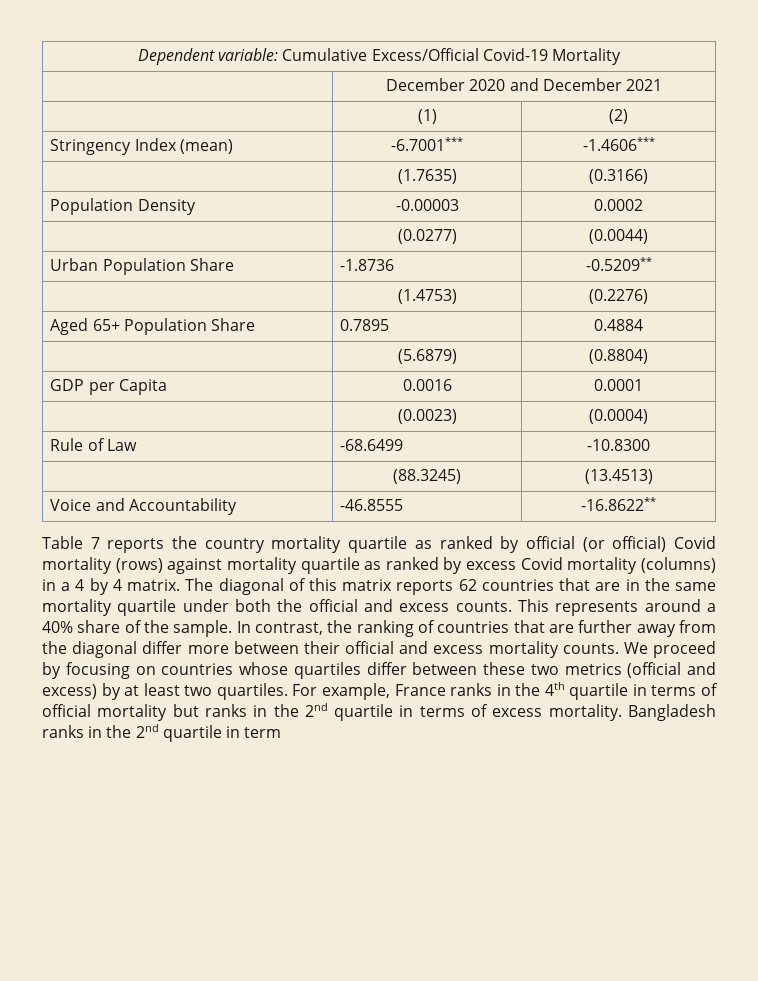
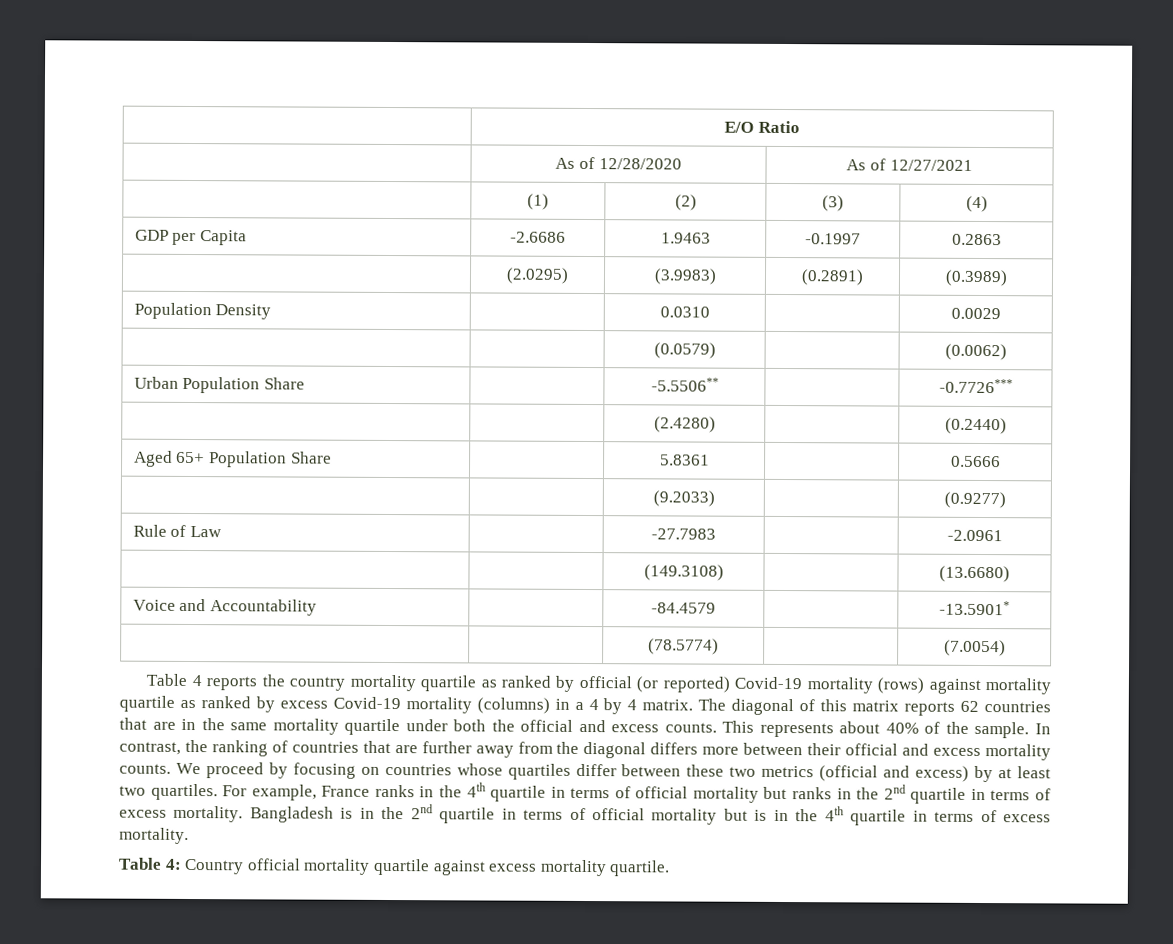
[138,48,621,65] [386,78,662,91] [417,109,437,124] [609,109,628,124] [50,138,233,155] [391,137,464,151] [582,137,655,151] [397,169,457,184] [589,169,648,184] [50,198,196,215] [395,199,459,211] [594,199,643,211] [397,229,457,244] [589,229,648,244] Dependent variable: Cumulative Excess/Official Covid-19 Mortality // | December 2020 and December 2021 // | (1) | (2) // Stringency Index (mean) | -6.7001*** | -1.4606*** // | (1.7635) | (0.3166) // Population Density | -0.00003 | 0.0002 // | (0.0277) | (0.0044) -> [724,120,800,134] [555,156,682,170] [846,158,973,171] [527,193,549,210] [674,194,697,211] [822,195,844,212] [965,195,988,213] [134,229,247,246] [509,231,566,243] [660,232,711,244] [805,233,861,245] [951,233,1002,246] [505,267,569,284] [653,268,717,285] [801,269,864,286] [944,269,1008,287] [133,302,272,320] [659,306,710,318] [950,307,1001,320] [653,342,716,359] [944,343,1007,361] | E/O Ratio // | As of 12/28/2020 | As of 12/27/2021 // | (1) | (2) | (3) | (4) // GDP per Capita | -2.6686 | 1.9463 | -0.1997 | 0.2863 // | (2.0295) | (3.9983) | (0.2891) | (0.3989) // Population Density | | 0.0310 | | 0.0029 // | | (0.0579) | | (0.0062)
[340,259,395,271] [585,257,652,271] [397,289,457,304] [589,289,648,304] -1.8736 | -0.5209** // | (1.4753) | (0.2276) -> [650,377,719,392] [938,378,1013,394] [653,416,716,433] [944,417,1007,435] | -5.5506** | | -0.7726*** // | | (2.4280) | | (0.2440)
[340,319,390,331] [594,319,643,331] [397,349,457,364] [589,349,648,364] [50,379,167,395] [402,379,452,391] [594,379,643,391] [397,409,457,424] [589,409,648,424] 0.7895 | 0.4884 // | (5.6879) | (0.8804) // GDP per Capita | 0.0016 | 0.0001 // | (0.0023) | (0.0004) -> [659,454,710,466] [950,455,1001,468] [652,490,715,507] [943,491,1006,509] | 5.8361 | | 0.5666 // | | (9.2033) | | (0.9277)
[340,439,404,451] [587,439,650,451] [393,469,462,484] [584,469,653,484] -68.6499 | -10.8300 // | (88.3245) | (13.4513) -> [651,528,716,540] [946,529,1003,542] [643,564,724,581] [939,565,1010,583] | -27.7983 | | -2.0961 // | | (149.3108) | | (13.6680)
[340,499,404,511] [581,497,656,511] [42,536,100,549] -46.8555 | -16.8622** // Table 7 -> [651,602,716,614] [939,600,1010,616] [648,638,719,655] [943,639,1006,657] [146,673,202,687] | -84.4579 | | -13.5901* // | | (78.5774) | | (7.0054) // Table 4
[612,536,717,552] official) Covid -> [662,676,803,693] reported) Covid-19
[520,557,563,570] Covid -> [332,696,401,710] Covid-19
[644,599,716,612] [42,620,121,633] around a 40% share -> [839,721,919,734] about 40%
[142,641,183,654] differ -> [650,742,699,755] differs
[42,724,282,742] ranks in the 2nd quartile in term -> [340,804,1052,826] [119,827,189,844] [118,857,671,877] is in the 2nd quartile in terms of official mortality but is in the 4th quartile in terms of excess mortality. // Table 4: Country official mortality quartile against excess mortality quartile.

